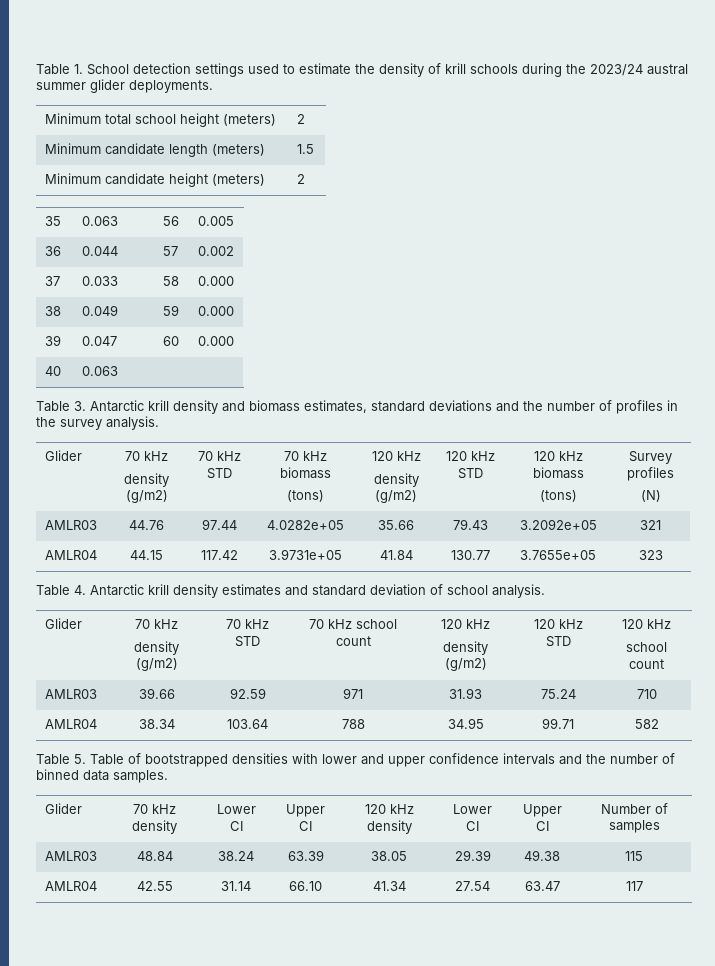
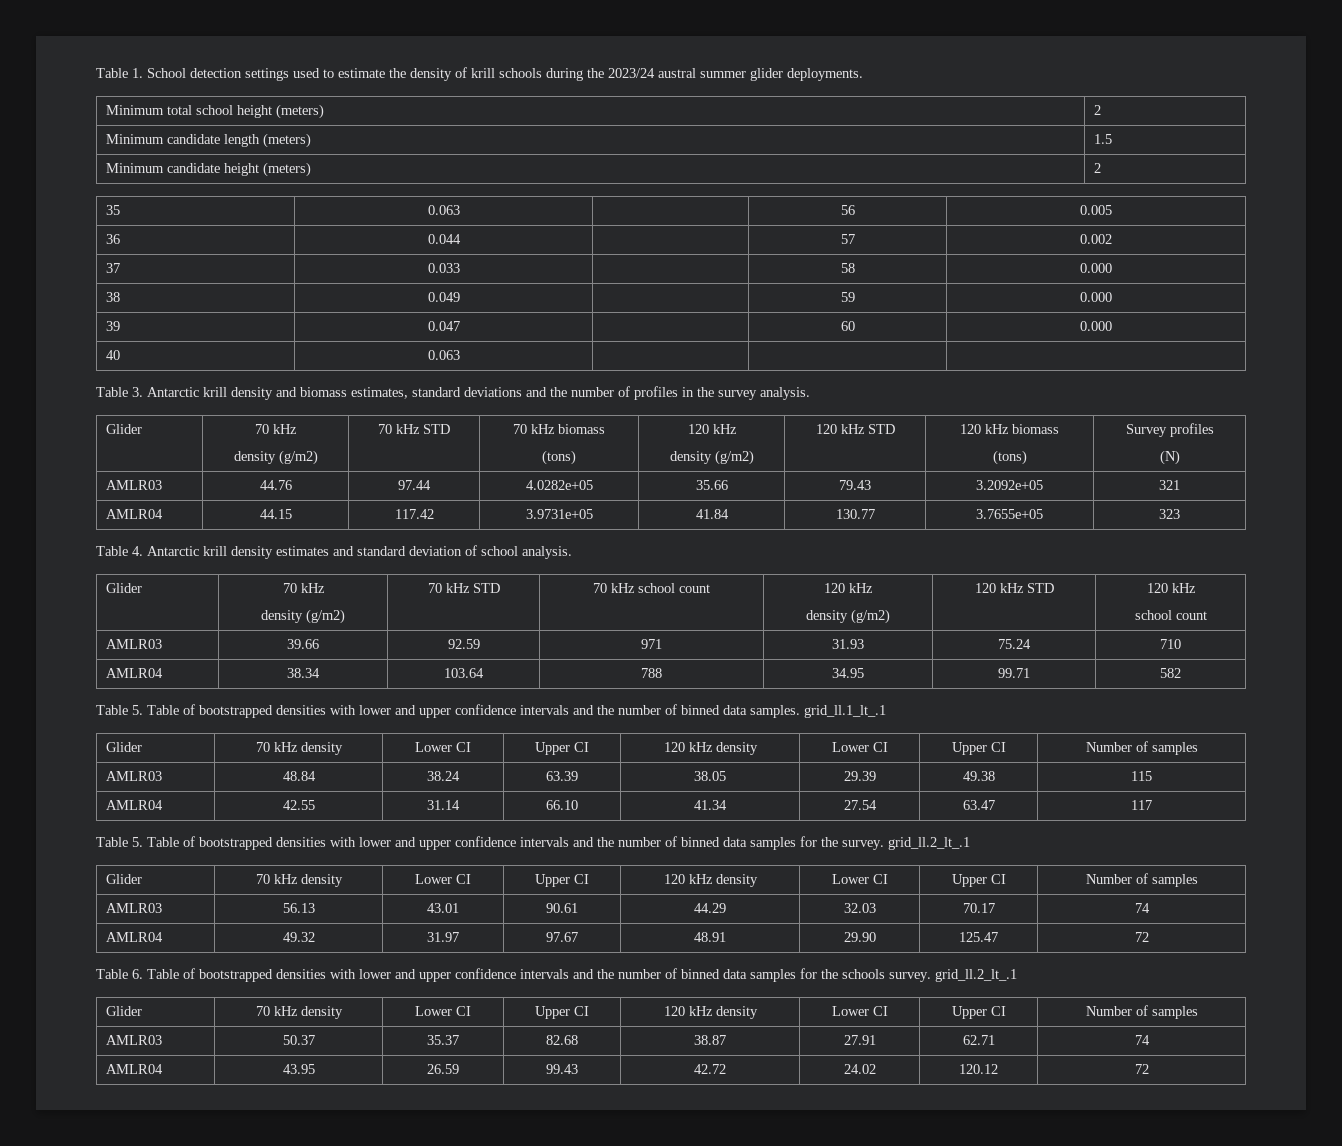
(168, 776) none -> [804,705,886,718] grid_ll.1_lt_.1
(643, 886) none -> [96,836,970,850] [106,874,143,884] [255,874,343,887] [415,874,471,884] [535,874,589,887] [663,874,758,887] [831,874,888,884] [951,874,1006,887] [1085,873,1198,887] [106,903,163,913] [282,903,315,913] [427,903,459,913] [546,903,578,913] [694,903,726,913] [843,903,876,913] [962,903,995,913] [1134,903,1150,913] [106,932,164,942] [282,932,315,942] [427,932,459,942] [546,932,578,942] [694,932,726,942] [843,932,876,942] [959,932,998,942] [1134,932,1149,942] [96,968,1017,982] [106,1006,143,1016] [255,1006,343,1019] [415,1006,471,1016] [535,1006,589,1019] [663,1006,758,1019] [831,1006,888,1016] [951,1006,1006,1019] [1085,1005,1198,1019] [106,1035,163,1045] [282,1035,315,1045] [427,1035,459,1045] [546,1035,578,1045] [694,1035,726,1045] [843,1035,876,1045] [962,1035,995,1045] [1134,1035,1150,1045] [106,1064,164,1074] [282,1064,315,1074] [427,1064,459,1074] [546,1064,578,1074] [694,1064,726,1074] [843,1064,876,1074] [959,1064,998,1074] [1134,1064,1149,1074] // Table 5. Table of bootstrapped densities with lower and upper confidence intervals and the number of binned data samples for the survey. grid_ll.2_lt_.1 // Glider | 70 kHz density | Lower CI | Upper CI | 120 kHz density | Lower CI | Upper CI | Number of samples // AMLR03 | 56.13 | 43.01 | 90.61 | 44.29 | 32.03 | 70.17 | 74 // AMLR04 | 49.32 | 31.97 | 97.67 | 48.91 | 29.90 | 125.47 | 72 // Table 6. Table of bootstrapped densities with lower and upper confidence intervals and the number of binned data samples for the schools survey. grid_ll.2_lt_.1 // Glider | 70 kHz density | Lower CI | Upper CI | 120 kHz density | Lower CI | Upper CI | Number of samples // AMLR03 | 50.37 | 35.37 | 82.68 | 38.87 | 27.91 | 62.71 | 74 // AMLR04 | 43.95 | 26.59 | 99.43 | 42.72 | 24.02 | 120.12 | 72

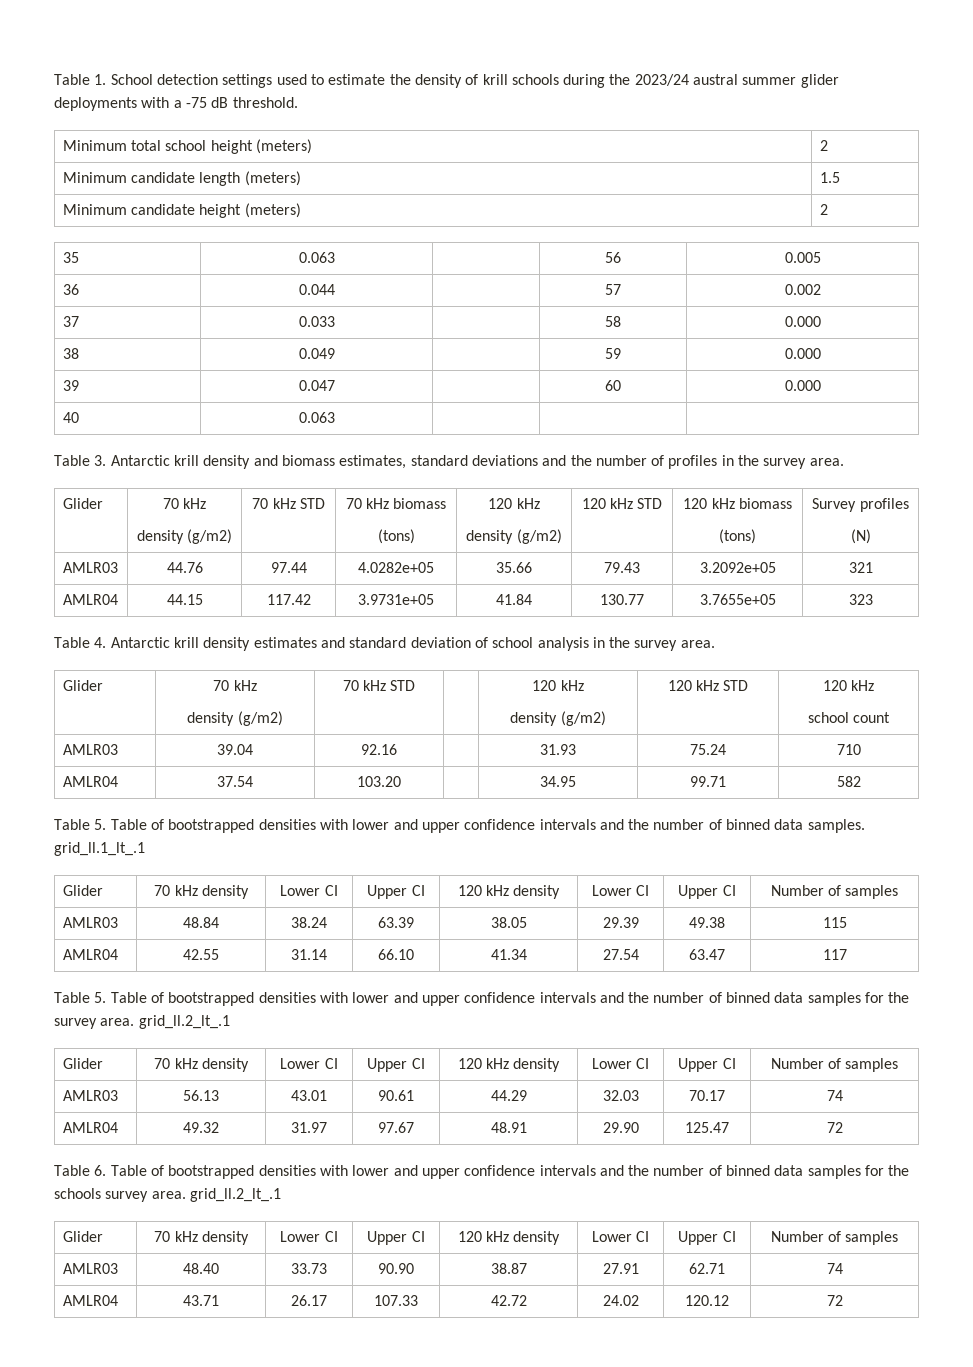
[787,68,863,81] deployments. -> [54,97,298,111] deployments with a -75 dB threshold.
[760,387,810,400] analysis. -> [809,458,844,466] area.
[522,546,572,559] [106,583,143,593] [282,583,325,593] [261,609,345,624] [427,583,500,593] [593,583,710,593] analysis. // Glider | 70 kHz // density (g/m2) | 70 kHz STD | 70 kHz school count -> [537,637,715,651] [62,680,103,691] [213,680,257,691] [187,711,283,726] [342,680,416,691] analysis in the survey area. // Glider | 70 kHz // density (g/m2) | 70 kHz STD |
[287,639,319,649] [447,639,480,649] [641,639,662,649] 39.66 | 92.59 | 971 -> [217,744,253,755] [361,744,397,755] 39.04 | 92.16 |
[287,668,320,678] [444,668,484,678] [641,668,662,678] 38.34 | 103.64 | 788 -> [217,776,253,787] [357,776,401,787] 37.54 | 103.20 |
[842,840,884,850] survey. -> [54,1018,135,1029] survey area.
[889,972,931,982] survey. -> [105,1191,186,1202] survey area.
[282,1035,315,1045] [427,1035,459,1045] [546,1035,578,1045] 50.37 | 35.37 | 82.68 -> [183,1263,219,1274] [291,1263,327,1274] [378,1263,414,1274] 48.40 | 33.73 | 90.90
[282,1064,315,1074] [427,1064,459,1074] [546,1064,578,1074] 43.95 | 26.59 | 99.43 -> [183,1295,219,1306] [291,1295,327,1306] [374,1295,418,1306] 43.71 | 26.17 | 107.33

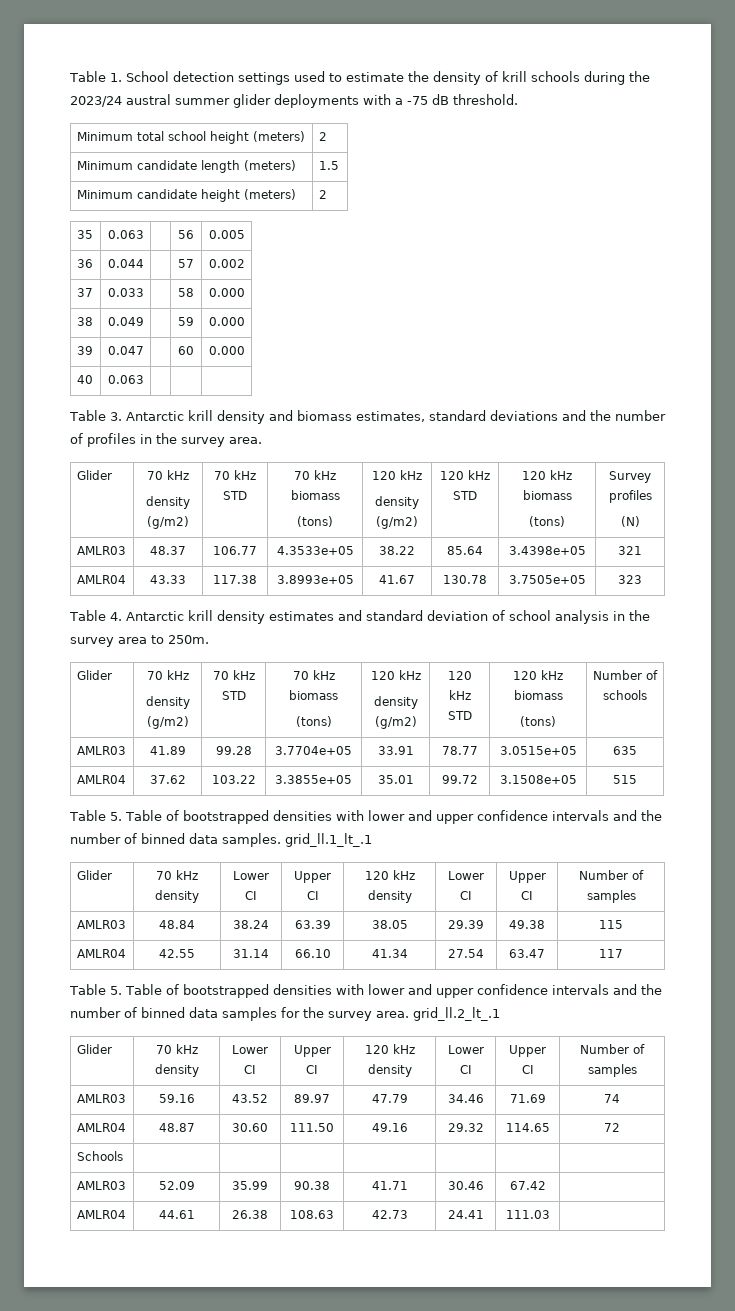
[166,562,203,573] [270,562,307,573] [358,562,434,573] [496,562,532,573] [604,562,640,573] [699,562,776,573] [848,562,873,573] [62,594,118,605] [166,594,203,605] [266,594,311,605] [358,594,434,605] [496,594,532,605] [600,594,644,605] [699,594,776,605] 44.76 | 97.44 | 4.0282e+05 | 35.66 | 79.43 | 3.2092e+05 | 321 // AMLR04 | 44.15 | 117.42 | 3.9731e+05 | 41.84 | 130.77 | 3.7655e+05 -> [150,546,186,555] [213,546,257,555] [276,546,354,555] [379,546,415,555] [447,546,483,555] [508,546,586,555] [618,546,642,555] [76,575,126,584] [150,575,186,584] [213,575,257,584] [276,575,354,584] [379,575,415,584] [443,575,487,584] [508,575,586,584] 48.37 | 106.77 | 4.3533e+05 | 38.22 | 85.64 | 3.4398e+05 | 321 // AMLR04 | 43.33 | 117.38 | 3.8993e+05 | 41.67 | 130.78 | 3.7505e+05
[680,640,715,648] [62,680,103,691] [213,680,257,691] [187,711,283,726] [342,680,416,691] [532,680,584,691] [510,711,606,726] [667,680,749,691] [822,680,875,691] [807,712,891,723] [62,744,118,755] [217,744,253,755] [361,744,397,755] [540,744,576,755] [690,744,726,755] [836,744,861,755] [62,776,118,787] [217,776,253,787] [357,776,401,787] [540,776,576,787] [690,776,726,787] [836,776,861,787] area. // Glider | 70 kHz // density (g/m2) | 70 kHz STD | | 120 kHz // density (g/m2) | 120 kHz STD | 120 kHz // school count // AMLR03 | 39.04 | 92.16 | | 31.93 | 75.24 | 710 // AMLR04 | 37.54 | 103.20 | | 34.95 | 99.71 | 582 -> [118,635,209,644] [76,670,112,680] [146,670,189,680] [145,696,190,709] [146,716,189,729] [212,670,255,680] [221,691,246,700] [292,670,335,680] [289,690,338,700] [295,716,332,727] [370,670,421,680] [373,696,418,709] [374,716,417,729] [447,671,472,680] [448,690,471,700] [447,711,472,720] [513,670,563,680] [513,690,563,700] [520,716,556,727] [593,670,658,680] [603,690,647,700] [76,746,126,755] [149,746,186,755] [215,746,252,755] [275,746,352,755] [377,746,414,755] [441,746,478,755] [499,746,577,755] [613,746,637,755] [76,775,126,784] [149,775,186,784] [211,775,256,784] [275,775,352,784] [377,775,414,784] [441,775,478,784] [499,775,577,784] [613,775,637,784] area to 250m. // Glider | 70 kHz // density (g/m2) | 70 kHz STD | 70 kHz biomass // (tons) | 120 kHz // density (g/m2) | 120 kHz STD | 120 kHz biomass // (tons) | Number of schools // AMLR03 | 41.89 | 99.28 | 3.7704e+05 | 33.91 | 78.77 | 3.0515e+05 | 635 // AMLR04 | 37.62 | 103.22 | 3.3855e+05 | 35.01 | 99.72 | 3.1508e+05 | 515
[183,1090,219,1101] [291,1090,327,1101] [378,1090,414,1101] [490,1090,527,1101] [602,1090,639,1101] [689,1090,725,1101] [826,1090,843,1101] [62,1122,118,1133] [183,1122,219,1133] [291,1122,327,1133] [378,1122,414,1133] [490,1122,527,1133] [602,1122,639,1133] [685,1122,729,1133] [826,1122,843,1133] [54,1165,910,1179] [54,1188,281,1202] [62,1231,103,1242] [154,1231,249,1245] [280,1231,338,1242] [367,1231,425,1245] [457,1231,561,1245] [591,1231,650,1242] [678,1231,736,1245] [770,1231,899,1245] [62,1263,118,1274] [183,1263,219,1274] [291,1263,327,1274] [378,1263,414,1274] [490,1263,527,1274] [602,1263,639,1274] [689,1263,725,1274] [826,1263,843,1274] [62,1295,118,1306] [183,1295,219,1306] [291,1295,327,1306] [374,1295,418,1306] [490,1295,527,1306] [602,1295,639,1306] [685,1295,729,1306] [826,1295,843,1306] 56.13 | 43.01 | 90.61 | 44.29 | 32.03 | 70.17 | 74 // AMLR04 | 49.32 | 31.97 | 97.67 | 48.91 | 29.90 | 125.47 | 72 // Table 6. Table of bootstrapped densities with lower and upper confidence intervals and the number of binned data samples for the schools survey area. grid_ll.2_lt_.1 // Glider | 70 kHz density | Lower CI | Upper CI | 120 kHz density | Lower CI | Upper CI | Number of samples // AMLR03 | 48.40 | 33.73 | 90.90 | 38.87 | 27.91 | 62.71 | 74 // AMLR04 | 43.71 | 26.17 | 107.33 | 42.72 | 24.02 | 120.12 | 72 -> [158,1094,195,1103] [232,1094,268,1103] [294,1094,330,1103] [371,1094,408,1103] [447,1094,484,1103] [509,1094,546,1103] [604,1094,620,1103] [76,1123,126,1132] [158,1123,195,1132] [232,1123,268,1132] [290,1123,334,1132] [371,1123,408,1132] [447,1123,484,1132] [505,1123,550,1132] [604,1123,620,1132] [76,1151,123,1161] [76,1181,126,1190] [158,1181,195,1190] [232,1181,268,1190] [294,1181,330,1190] [371,1181,408,1190] [447,1181,484,1190] [509,1181,546,1190] [76,1210,126,1219] [158,1210,195,1219] [232,1210,268,1219] [290,1210,334,1219] [371,1210,408,1219] [447,1210,484,1219] [505,1210,550,1219] 59.16 | 43.52 | 89.97 | 47.79 | 34.46 | 71.69 | 74 // AMLR04 | 48.87 | 30.60 | 111.50 | 49.16 | 29.32 | 114.65 | 72 // Schools | | | | | | | // AMLR03 | 52.09 | 35.99 | 90.38 | 41.71 | 30.46 | 67.42 | // AMLR04 | 44.61 | 26.38 | 108.63 | 42.73 | 24.41 | 111.03 |

